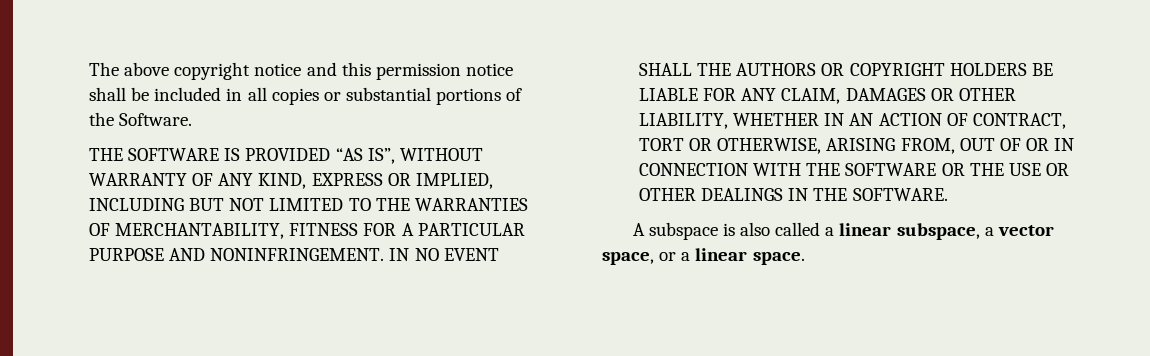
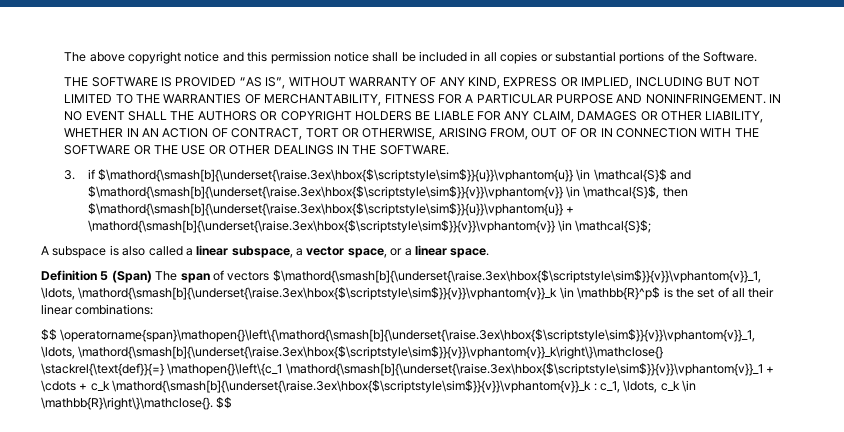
(948, 194) none -> [64,169,692,182] [87,186,688,199] [87,203,574,216] [87,220,652,233] // 3. if $\mathord{\smash[b]{\underset{\raise.3ex\hbox{$\scriptstyle\sim$}}{u}}\vphantom{u}} \in \mathcal{S}$ and $\mathord{\smash[b]{\underset{\raise.3ex\hbox{$\scriptstyle\sim$}}{v}}\vphantom{v}} \in \mathcal{S}$, then $\mathord{\smash[b]{\underset{\raise.3ex\hbox{$\scriptstyle\sim$}}{u}}\vphantom{u}} + \mathord{\smash[b]{\underset{\raise.3ex\hbox{$\scriptstyle\sim$}}{v}}\vphantom{v}} \in \mathcal{S}$;
(805, 258) none -> [41,270,761,283] [41,287,775,300] [41,304,154,315] [41,329,756,342] [41,346,664,359] [41,363,775,376] [41,380,696,393] [41,397,233,410] // Definition 5 (Span) The span of vectors $\mathord{\smash[b]{\underset{\raise.3ex\hbox{$\scriptstyle\sim$}}{v}}\vphantom{v}}_1, \ldots, \mathord{\smash[b]{\underset{\raise.3ex\hbox{$\scriptstyle\sim$}}{v}}\vphantom{v}}_k \in \mathbb{R}^p$ is the set of all their linear combinations: // $$ \operatorname{span}\mathopen{}\left\{\mathord{\smash[b]{\underset{\raise.3ex\hbox{$\scriptstyle\sim$}}{v}}\vphantom{v}}_1, \ldots, \mathord{\smash[b]{\underset{\raise.3ex\hbox{$\scriptstyle\sim$}}{v}}\vphantom{v}}_k\right\}\mathclose{} \stackrel{\text{def}}{=} \mathopen{}\left\{c_1 \mathord{\smash[b]{\underset{\raise.3ex\hbox{$\scriptstyle\sim$}}{v}}\vphantom{v}}_1 + \cdots + c_k \mathord{\smash[b]{\underset{\raise.3ex\hbox{$\scriptstyle\sim$}}{v}}\vphantom{v}}_k : c_1, \ldots, c_k \in \mathbb{R}\right\}\mathclose{}. $$

